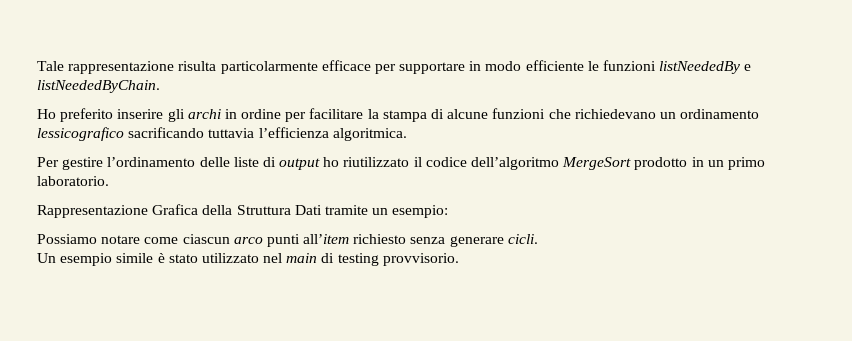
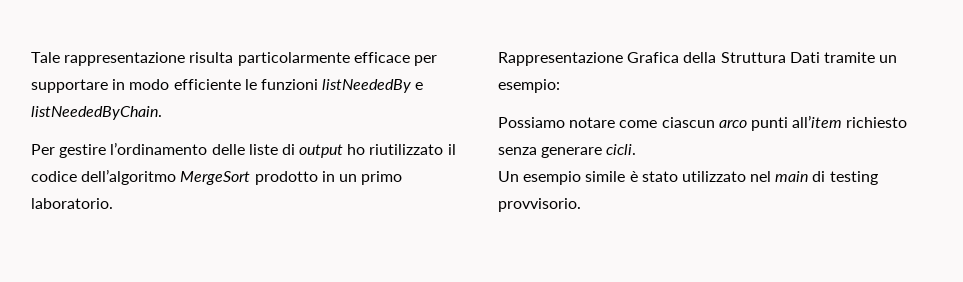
[37,108,760,122] [37,127,407,141] // Ho preferito inserire gli archi in ordine per facilitare la stampa di alcune funzioni che richiedevano un ordinamento lessicografico sacrificando tuttavia l’efficienza algoritmica. -> (162, 113) none

